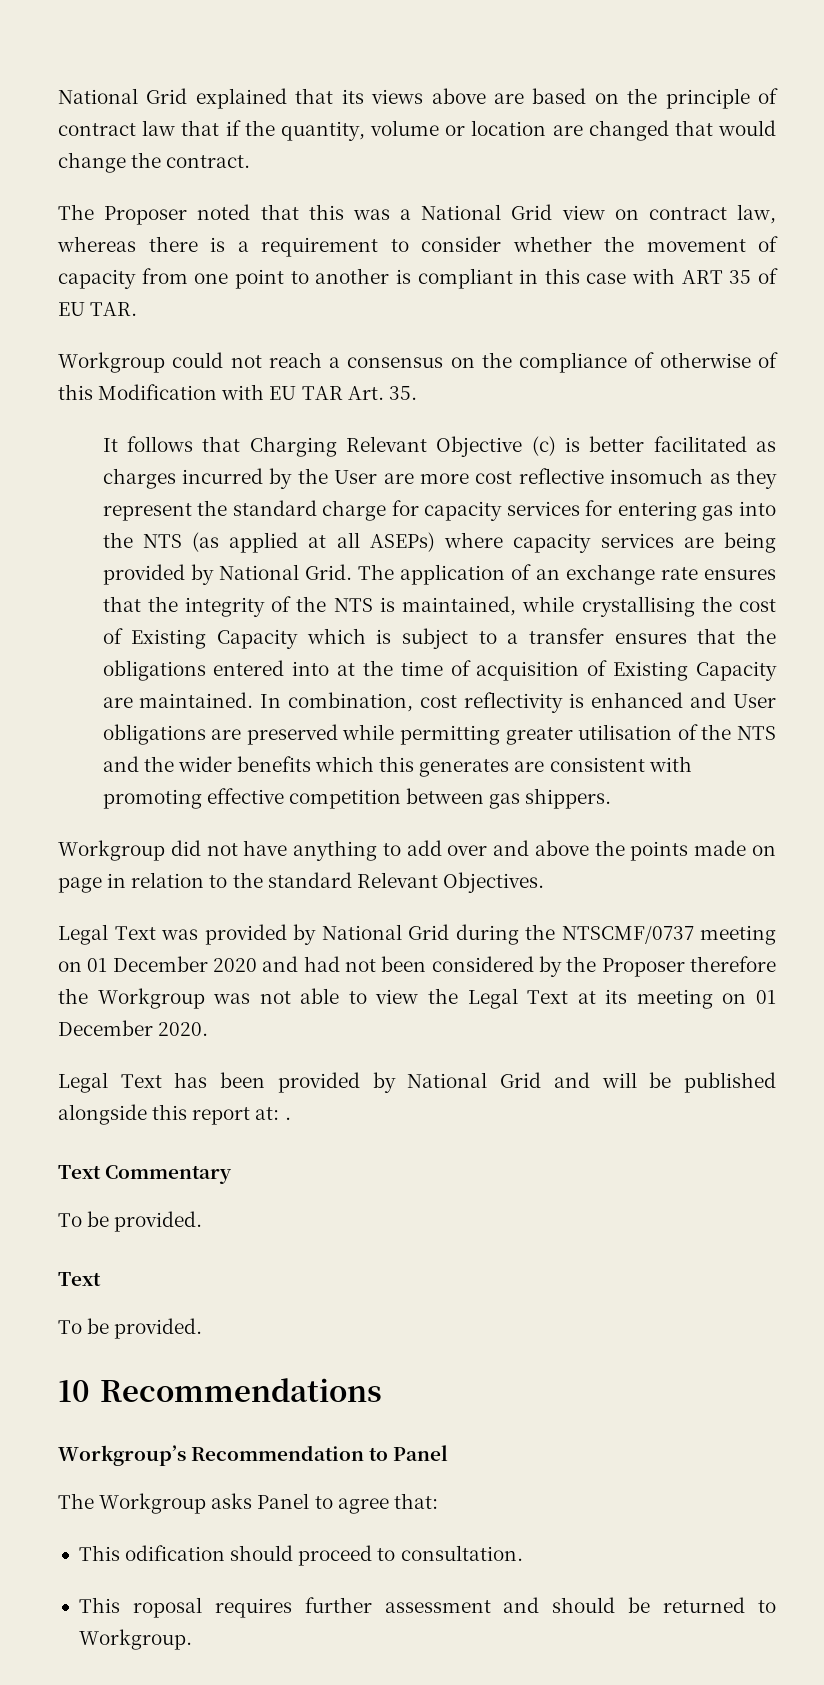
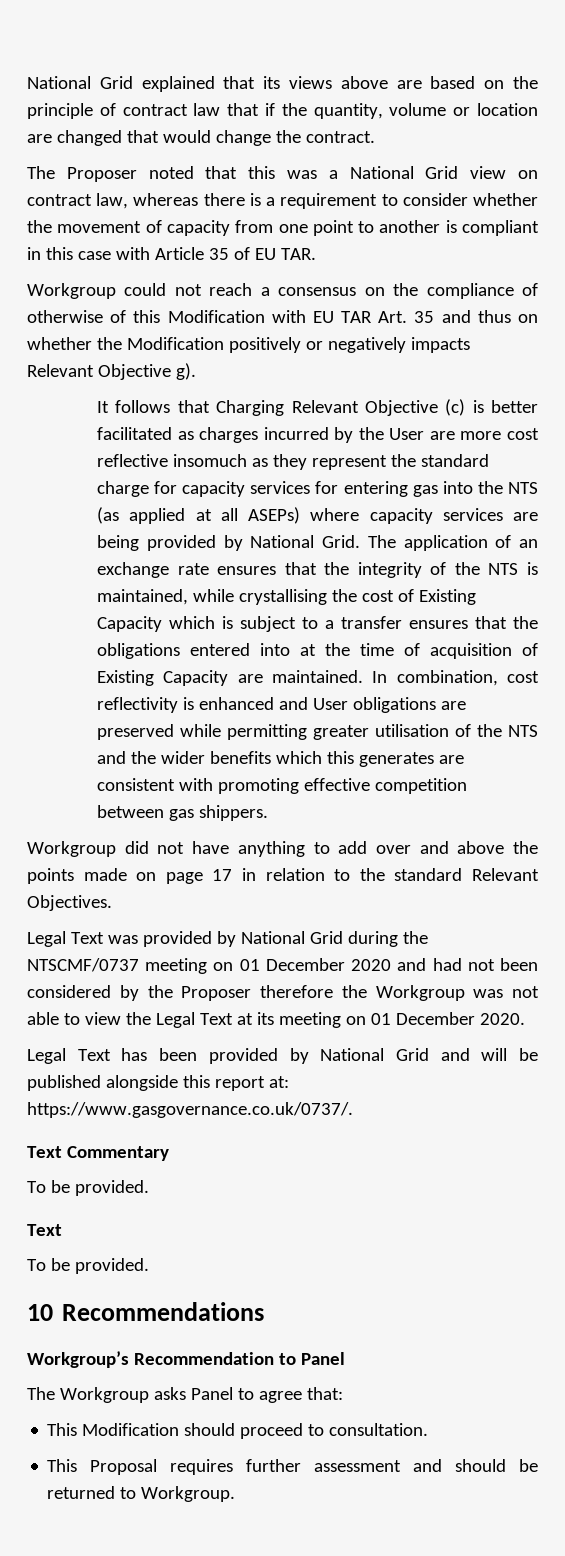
[681,270,723,284] ART -> [154,247,204,260] Article
[388,386,417,400] 35. -> [414,310,538,323] [27,337,470,353] [27,363,196,380] 35 and thus on whether the Modification positively or negatively impacts Relevant Objective g).
(102, 885) none -> [212,869,233,881] 17
[284,1117,291,1120] . -> [27,1102,353,1118] https://www.gasgovernance.co.uk/0737/.
[125,1545,226,1561] odification -> [82,1423,180,1436] Modification
[132,1597,202,1618] roposal -> [90,1459,158,1475] Proposal

